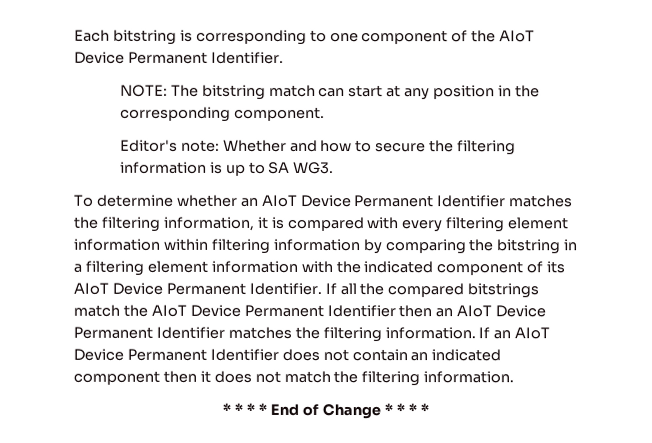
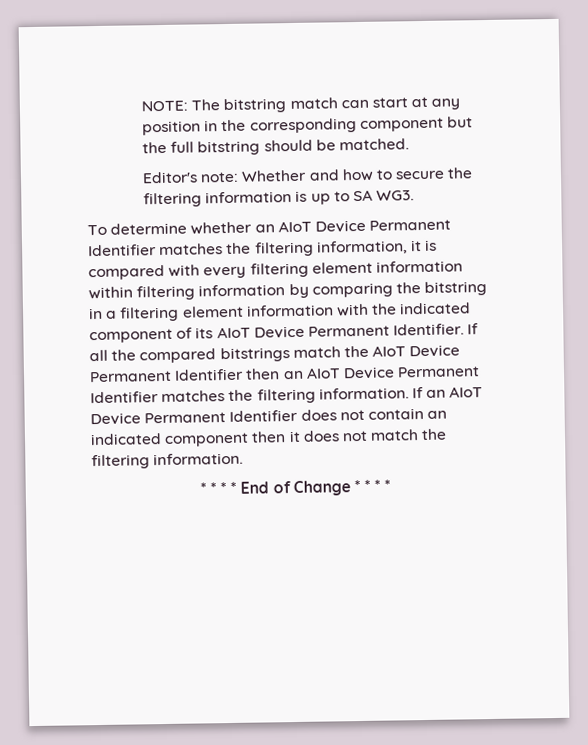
[74,29,536,45] [74,51,284,64] Each bitstring is corresponding to one component of the AIoT Device Permanent Identifier. // -> (141, 106) none
[233,106,325,121] component. -> [359,116,473,132] [142,138,409,156] component but the full bitstring should be matched.

